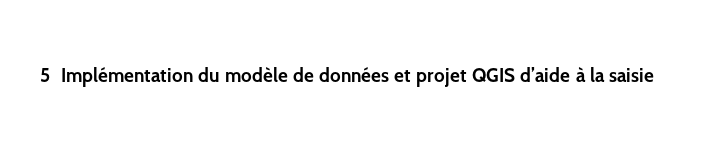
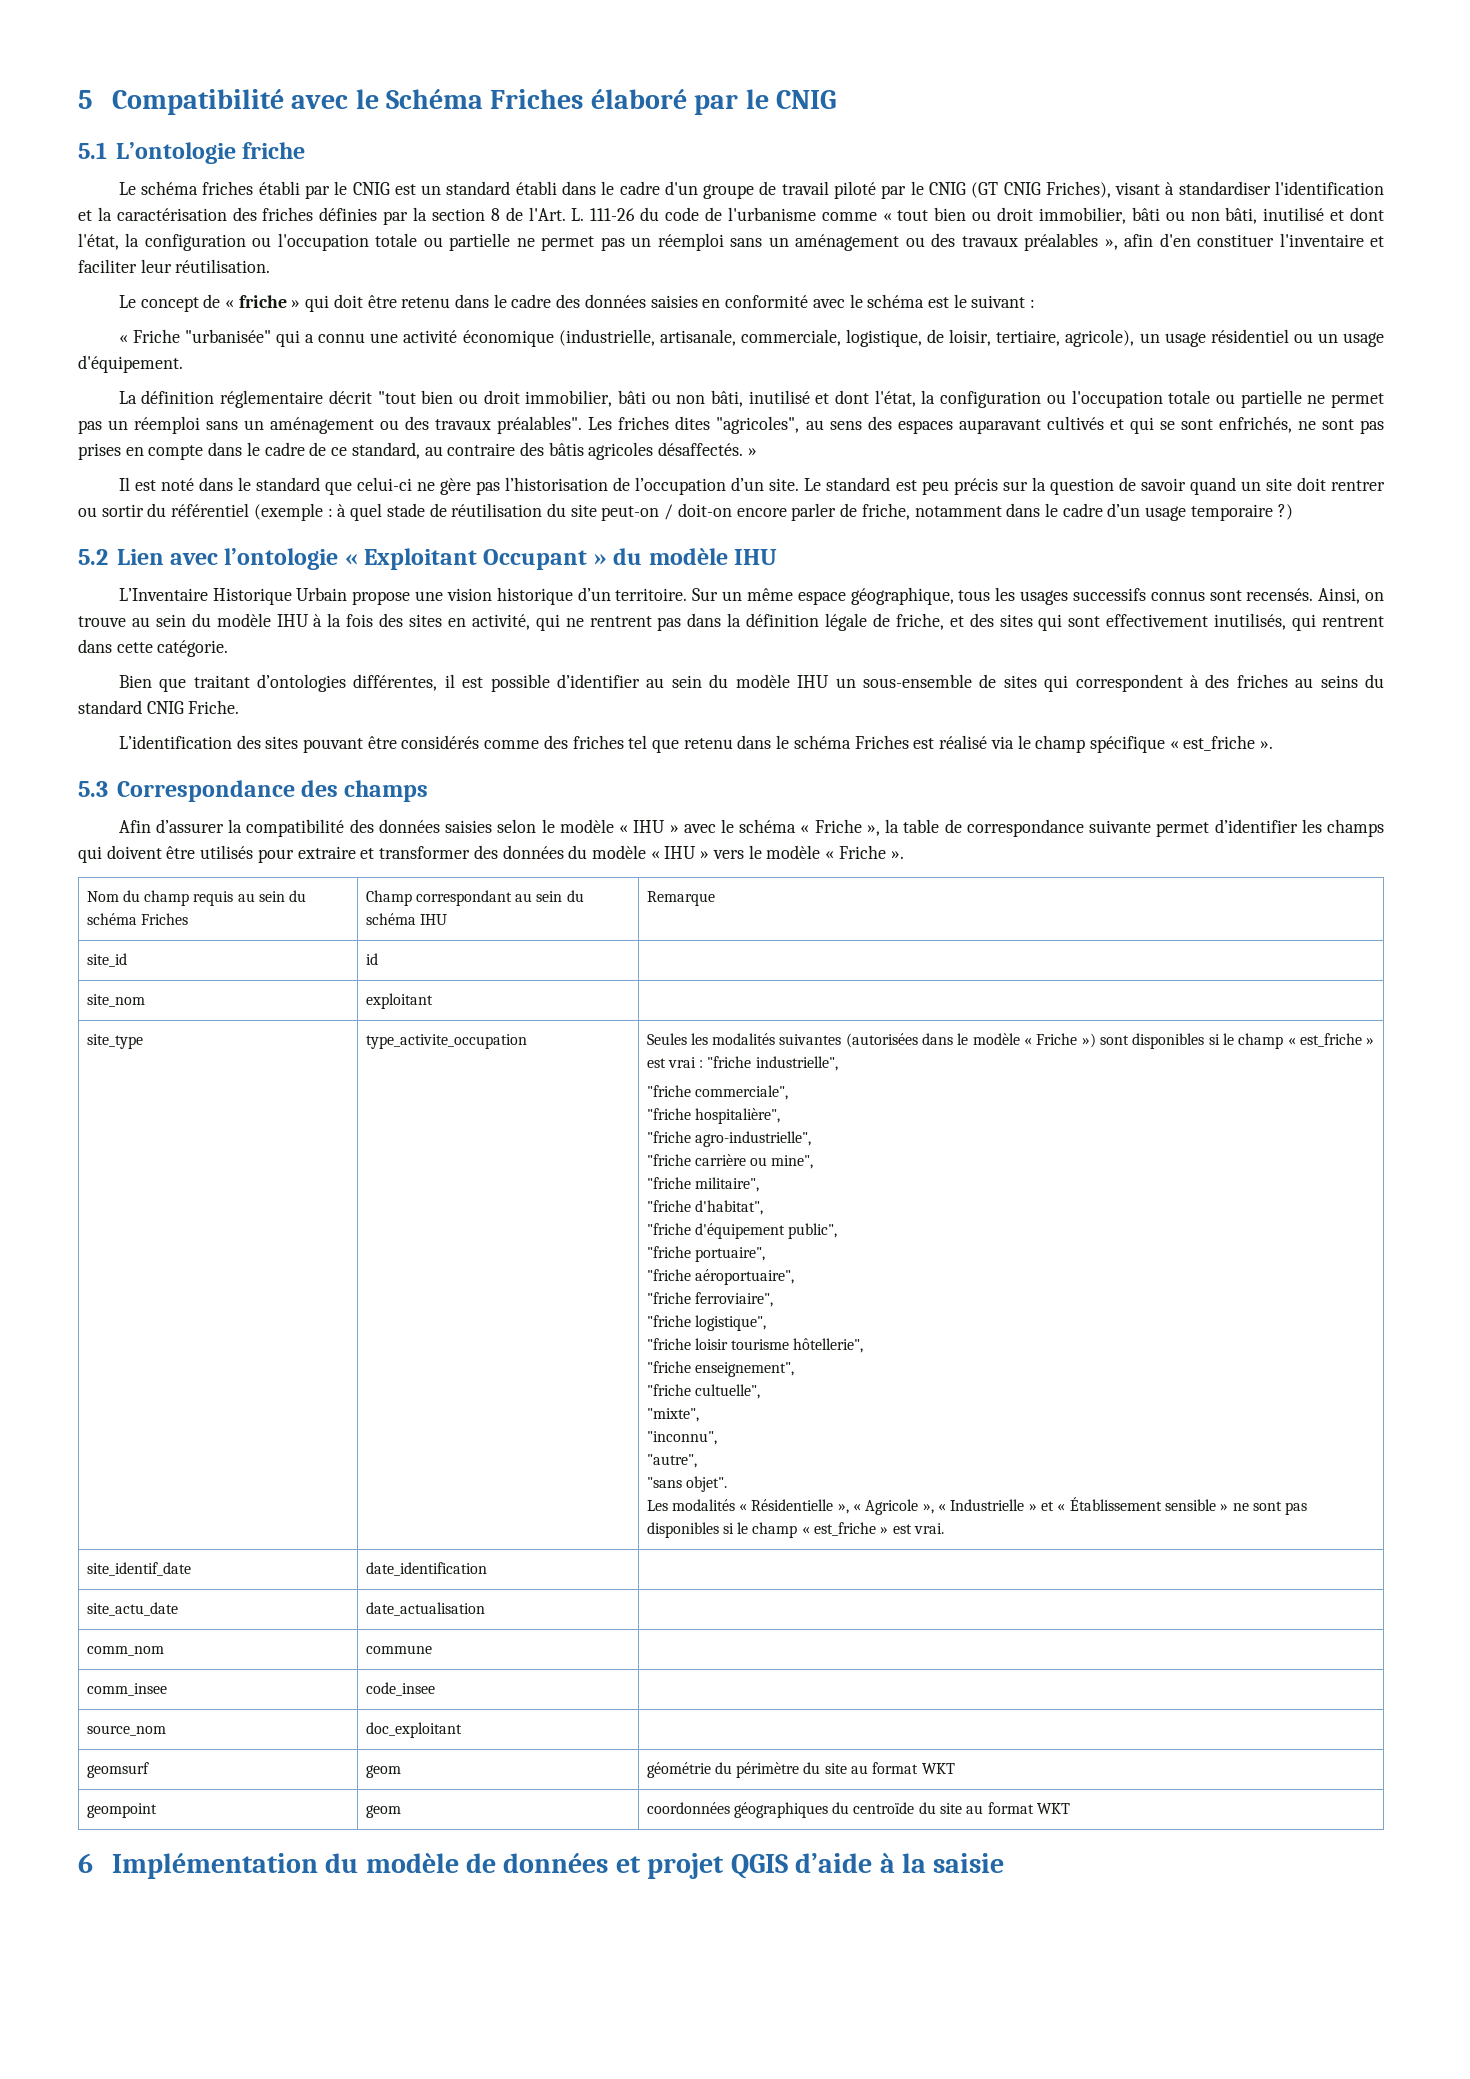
(50, 75) none -> [111,89,837,115] [78,142,306,164] [118,181,1384,199] [78,207,1385,225] [78,233,1385,251] [78,259,271,273] [118,294,1036,312] [118,329,1385,347] [78,355,183,373] [118,390,1384,408] [78,416,1384,434] [78,442,757,460] [118,477,1385,495] [78,503,1293,521] [78,548,777,570] [118,587,1385,605] [78,613,1385,631] [78,639,229,657] [118,674,1385,692] [78,700,240,714] [118,735,1274,753] [78,780,429,802] [118,819,1384,837] [78,845,904,863] [86,890,307,906] [86,913,188,925] [365,890,584,906] [365,913,447,925] [646,891,715,906] [86,953,127,967] [365,953,378,965] [86,994,145,1007] [365,993,433,1009] [86,1034,143,1049] [365,1034,527,1049] [646,1033,1375,1049] [646,1056,838,1071] [646,1085,788,1100] [646,1108,780,1124] [646,1131,811,1147] [646,1154,814,1169] [646,1177,759,1192] [646,1200,763,1215] [646,1223,838,1239] [646,1246,765,1262] [646,1269,794,1285] [646,1292,773,1307] [646,1315,766,1331] [646,1338,864,1353] [646,1361,794,1377] [646,1384,760,1399] [646,1408,699,1422] [646,1431,717,1445] [646,1454,697,1468] [646,1476,727,1492] [646,1497,1308,1515] [646,1522,945,1538] [86,1562,191,1576] [365,1562,487,1576] [86,1602,178,1616] [365,1602,485,1616] [86,1646,164,1656] [365,1645,432,1654] [86,1683,167,1696] [365,1682,435,1696] [86,1725,166,1736] [365,1722,462,1738] [86,1762,149,1778] [365,1765,401,1778] [646,1762,955,1778] [86,1803,157,1818] [365,1805,401,1818] [646,1802,1071,1818] [78,1853,93,1873] Compatibilité avec le Schéma Friches élaboré par le CNIG // 5.1 L’ontologie friche // Le schéma friches établi par le CNIG est un standard établi dans le cadre d'un groupe de travail piloté par le CNIG (GT CNIG Friches), visant à standardiser l'identification et la caractérisation des friches définies par la section 8 de l'Art. L. 111-26 du code de l'urbanisme comme « tout bien ou droit immobilier, bâti ou non bâti, inutilisé et dont l'état, la configuration ou l'occupation totale ou partielle ne permet pas un réemploi sans un aménagement ou des travaux préalables », afin d'en constituer l'inventaire et faciliter leur réutilisation. // Le concept de « friche » qui doit être retenu dans le cadre des données saisies en conformité avec le schéma est le suivant : // « Friche "urbanisée" qui a connu une activité économique (industrielle, artisanale, commerciale, logistique, de loisir, tertiaire, agricole), un usage résidentiel ou un usage d'équipement. // La définition réglementaire décrit "tout bien ou droit immobilier, bâti ou non bâti, inutilisé et dont l'état, la configuration ou l'occupation totale ou partielle ne permet pas un réemploi sans un aménagement ou des travaux préalables". Les friches dites "agricoles", au sens des espaces auparavant cultivés et qui se sont enfrichés, ne sont pas prises en compte dans le cadre de ce standard, au contraire des bâtis agricoles désaffectés. » // Il est noté dans le standard que celui-ci ne gère pas l’historisation de l’occupation d’un site. Le standard est peu précis sur la question de savoir quand un site doit rentrer ou sortir du référentiel (exemple : à quel stade de réutilisation du site peut-on / doit-on encore parler de friche, notamment dans le cadre d’un usage temporaire ?) // 5.2 Lien avec l’ontologie « Exploitant Occupant » du modèle IHU // L’Inventaire Historique Urbain propose une vision historique d’un territoire. Sur un même espace géographique, tous les usages successifs connus sont recensés. Ainsi, on trouve au sein du modèle IHU à la fois des sites en activité, qui ne rentrent pas dans la définition légale de friche, et des sites qui sont effectivement inutilisés, qui rentrent dans cette catégorie. // Bien que traitant d’ontologies différentes, il est possible d’identifier au sein du modèle IHU un sous-ensemble de sites qui correspondent à des friches au seins du standard CNIG Friche. // L’identification des sites pouvant être considérés comme des friches tel que retenu dans le schéma Friches est réalisé via le champ spécifique « est_friche ». // 5.3 Correspondance des champs // Afin d’assurer la compatibilité des données saisies selon le modèle « IHU » avec le schéma « Friche », la table de correspondance suivante permet d’identifier les champs qui doivent être utilisés pour extraire et transformer des données du modèle « IHU » vers le modèle « Friche ». // Nom du champ requis au sein du schéma Friches | Champ correspondant au sein du schéma IHU | Remarque // site_id | id | // site_nom | exploitant | // site_type | type_activite_occupation | Seules les modalités suivantes (autorisées dans le modèle « Friche ») sont disponibles si le champ « est_friche » est vrai : "friche industrielle", // "friche commerciale", // "friche hospitalière", // "friche agro-industrielle", // "friche carrière ou mine", // "friche militaire", // "friche d'habitat", // "friche d'équipement public", // "friche portuaire", // "friche aéroportuaire", // "friche ferroviaire", // "friche logistique", // "friche loisir tourisme hôtellerie", // "friche enseignement", // "friche cultuelle", // "mixte", // "inconnu", // "autre", // "sans objet". // Les modalités « Résidentielle », « Agricole », « Industrielle » et « Établissement sensible » ne sont pas disponibles si le champ « est_friche » est vrai. // site_identif_date | date_identification | // site_actu_date | date_actualisation | // comm_nom | commune | // comm_insee | code_insee | // source_nom | doc_exploitant | // geomsurf | geom | géométrie du périmètre du site au format WKT // geompoint | geom | coordonnées géographiques du centroïde du site au format WKT // 6

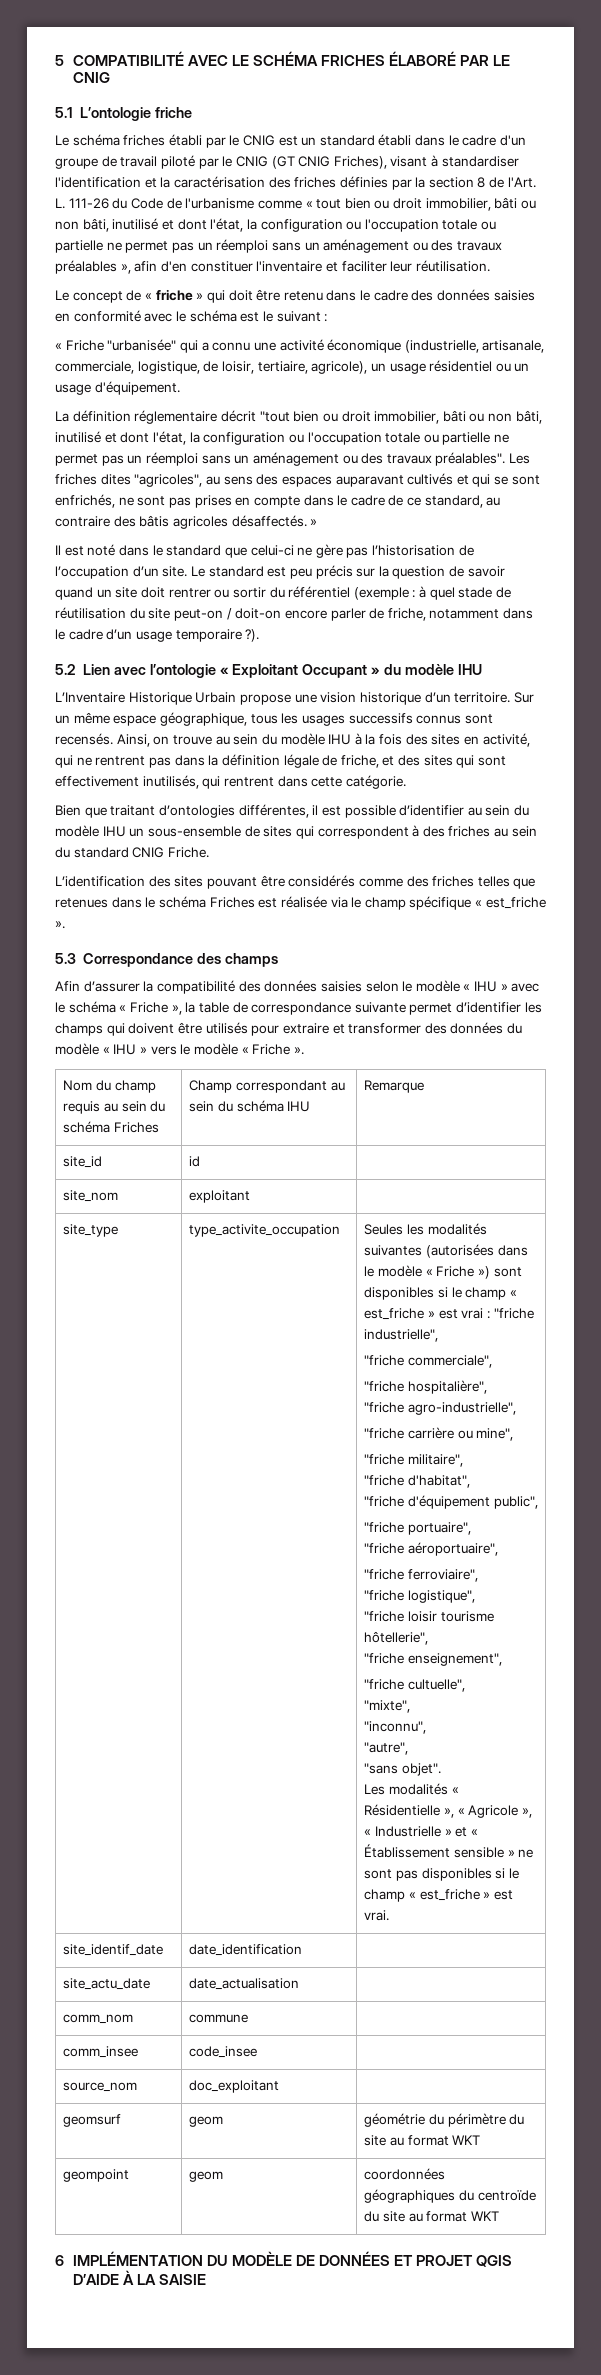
[111,89,769,115] Compatibilité avec le Schéma Friches élaboré par le -> [72,51,511,66] COMPATIBILITÉ AVEC LE SCHÉMA FRICHES ÉLABORÉ PAR LE
[665,207,700,221] code -> [130,198,163,209] Code
[1277,504,1293,520] ?) -> [245,629,260,642] ?).
[1320,675,1358,688] seins -> [511,826,537,837] sein
[628,735,733,753] tel que retenu -> [477,876,536,889] [55,898,108,908] telles que retenues
[939,735,988,749] réalisé -> [280,896,327,908] réalisée
[111,1853,1005,1879] Implémentation du modèle de données et projet QGIS d’aide à la saisie -> [72,2251,513,2267] [72,2270,206,2285] IMPLÉMENTATION DU MODÈLE DE DONNÉES ET PROJET QGIS D’AIDE À LA SAISIE

